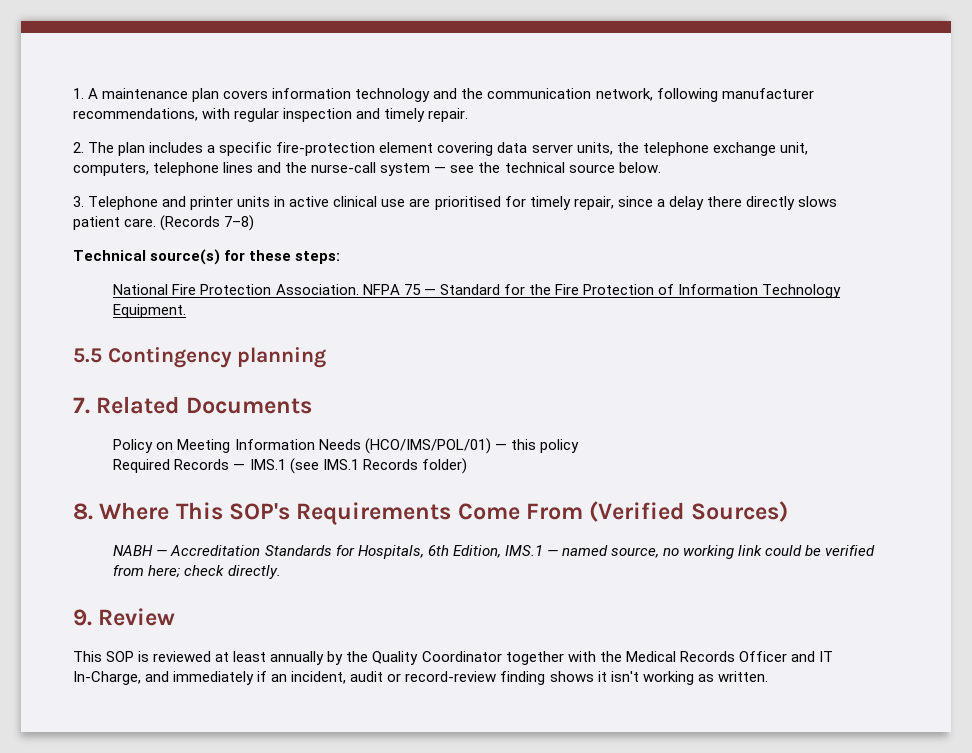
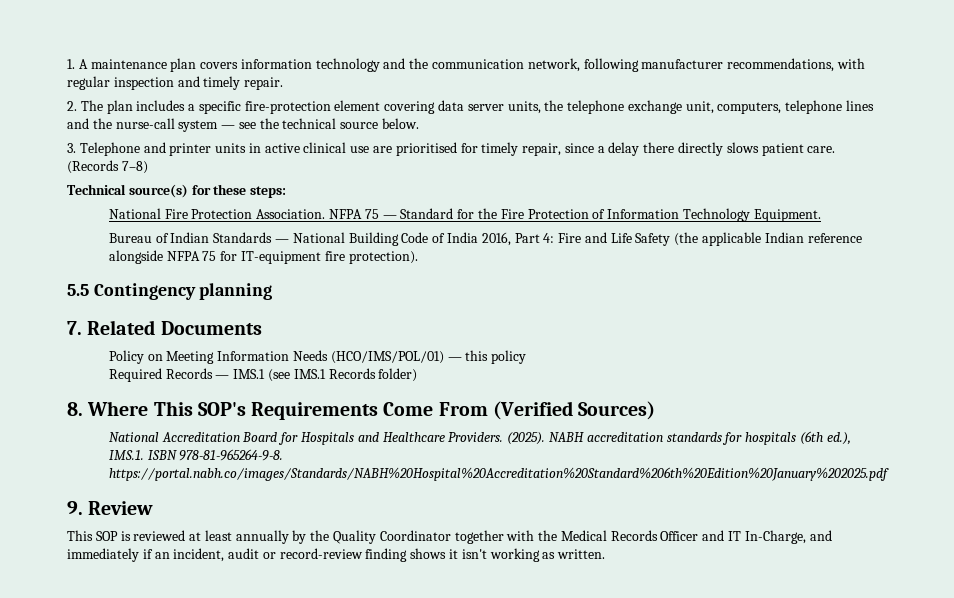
(187, 311) none -> [108,232,862,246] [108,250,418,264] // Bureau of Indian Standards — National Building Code of India 2016, Part 4: Fire and Life Safety (the applicable Indian reference alongside NFPA 75 for IT-equipment fire protection).
[113,545,876,559] [113,565,281,579] NABH — Accreditation Standards for Hospitals, 6th Edition, IMS.1 — named source, no working link could be verified from here; check directly. -> [108,431,851,445] [108,449,284,461] [108,467,889,481] National Accreditation Board for Hospitals and Healthcare Providers. (2025). NABH accreditation standards for hospitals (6th ed.), IMS.1. ISBN 978-81-965264-9-8. https://portal.nabh.co/images/Standards/NABH%20Hospital%20Accreditation%20Standard%206th%20Edition%20January%202025.pdf

